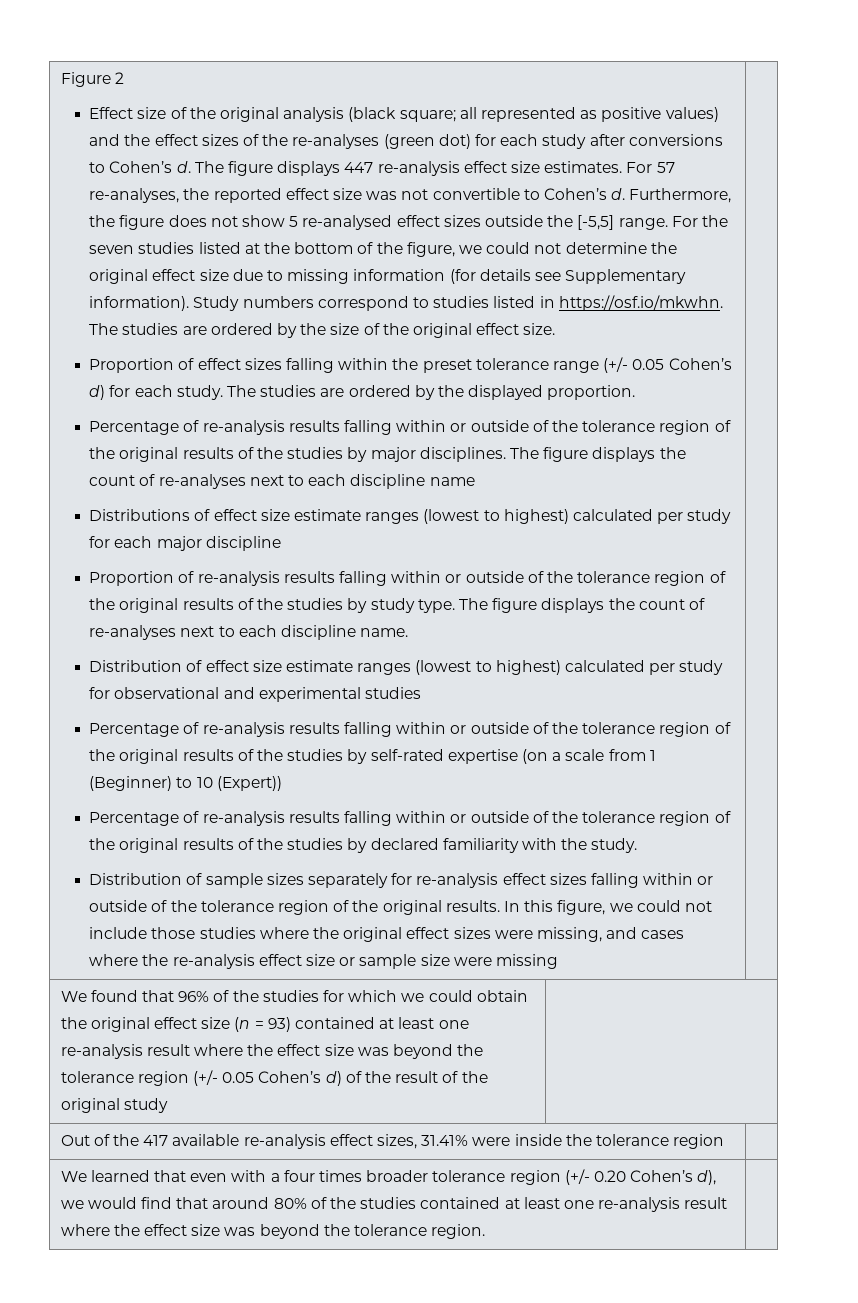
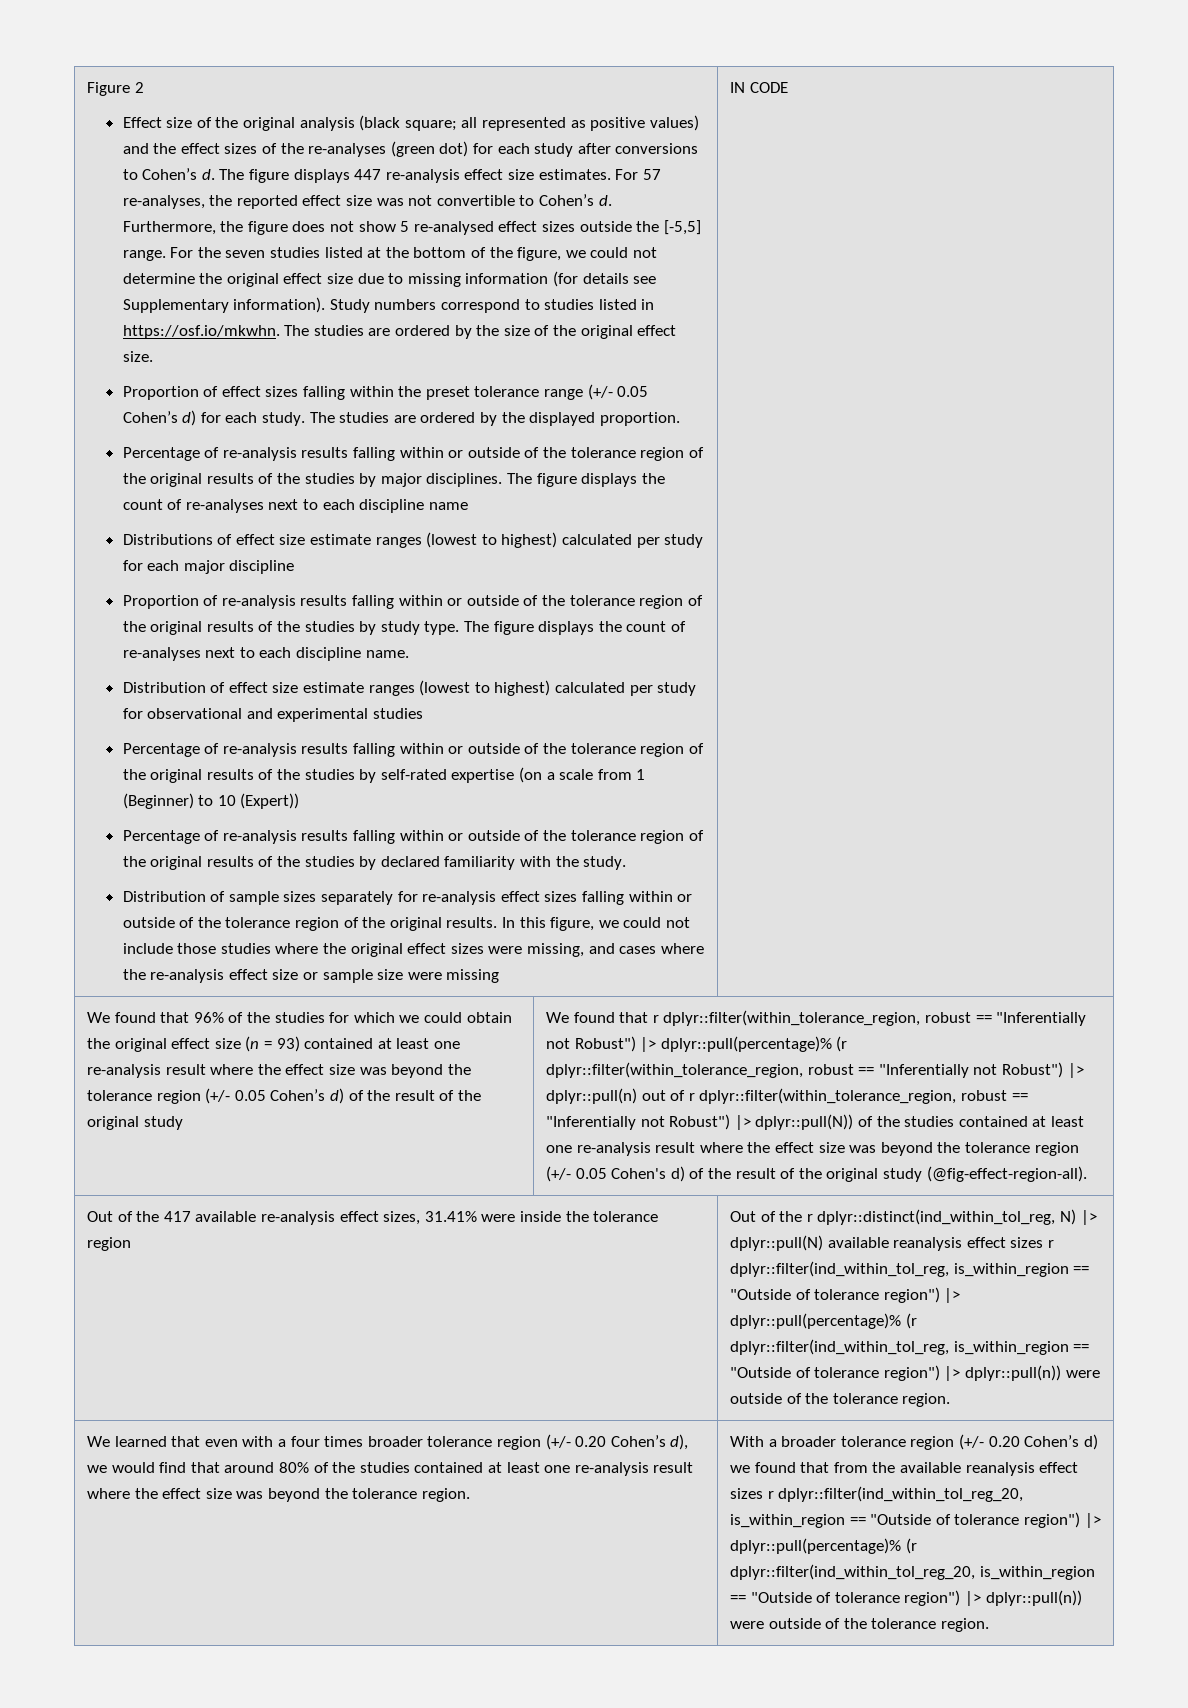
(558, 961) none -> [730,82,788,93] IN CODE
(168, 1105) none -> [546,1010,1087,1026] [546,1036,848,1052] [546,1062,1084,1078] [546,1088,1028,1104] [546,1114,1084,1130] [546,1142,1079,1156] [546,1166,1087,1182] We found that r dplyr::filter(within_tolerance_region, robust == "Inferentially not Robust") |> dplyr::pull(percentage)% (r dplyr::filter(within_tolerance_region, robust == "Inferentially not Robust") |> dplyr::pull(n) out of r dplyr::filter(within_tolerance_region, robust == "Inferentially not Robust") |> dplyr::pull(N)) of the studies contained at least one re-analysis result where the effect size was beyond the tolerance region (+/- 0.05 Cohen's d) of the result of the original study (@fig-effect-region-all).
(725, 1141) none -> [730,1209,1097,1225] [730,1235,1054,1251] [730,1261,1090,1277] [730,1287,961,1303] [730,1313,917,1329] [730,1339,1090,1355] [730,1365,1100,1381] [730,1393,951,1407] Out of the r dplyr::distinct(ind_within_tol_reg, N) |> dplyr::pull(N) available reanalysis effect sizes r dplyr::filter(ind_within_tol_reg, is_within_region == "Outside of tolerance region") |> dplyr::pull(percentage)% (r dplyr::filter(ind_within_tol_reg, is_within_region == "Outside of tolerance region") |> dplyr::pull(n)) were outside of the tolerance region.
(486, 1231) none -> [730,1434,1098,1450] [730,1462,1079,1476] [730,1486,1024,1502] [730,1512,1101,1528] [730,1538,917,1554] [730,1564,1095,1580] [730,1590,1082,1606] [730,1618,989,1632] With a broader tolerance region (+/- 0.20 Cohen’s d) we found that from the available reanalysis effect sizes r dplyr::filter(ind_within_tol_reg_20, is_within_region == "Outside of tolerance region") |> dplyr::pull(percentage)% (r dplyr::filter(ind_within_tol_reg_20, is_within_region == "Outside of tolerance region") |> dplyr::pull(n)) were outside of the tolerance region.

